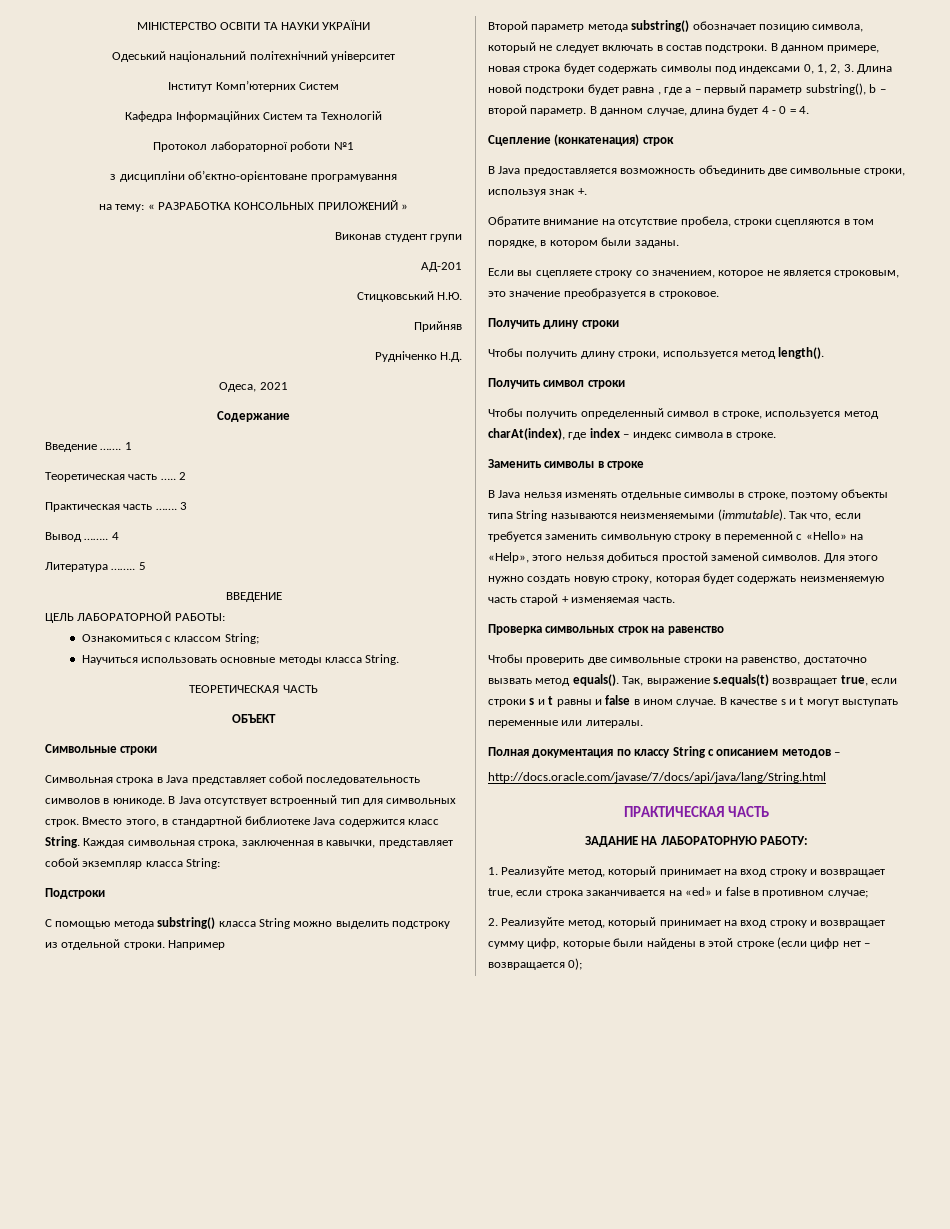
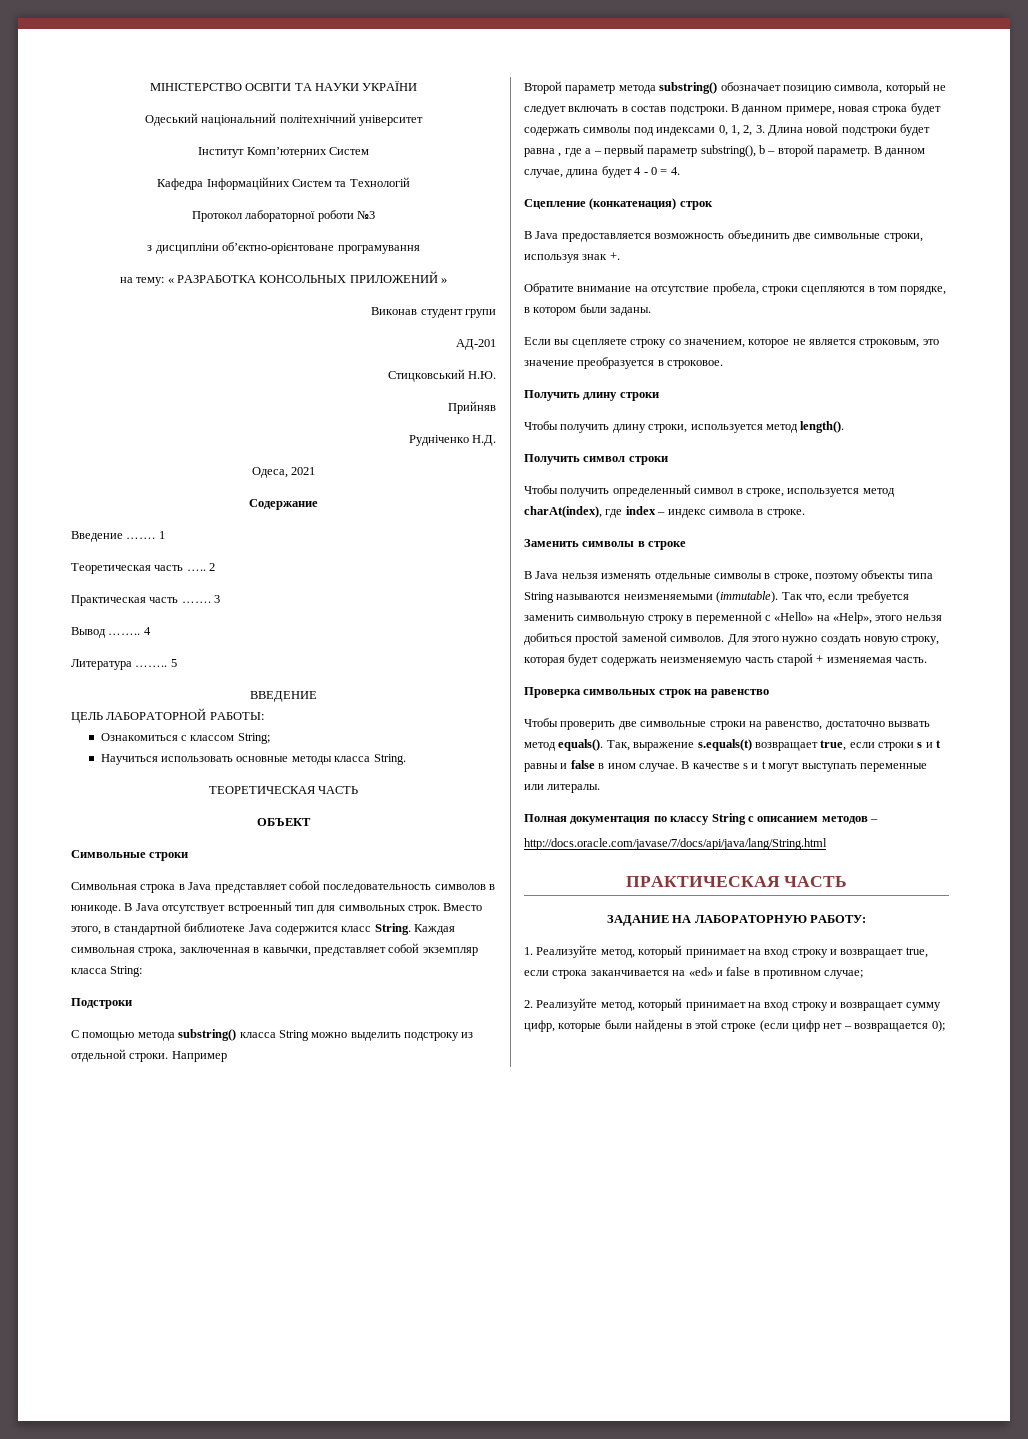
[333,142,354,150] №1 -> [357,210,376,219] №3

